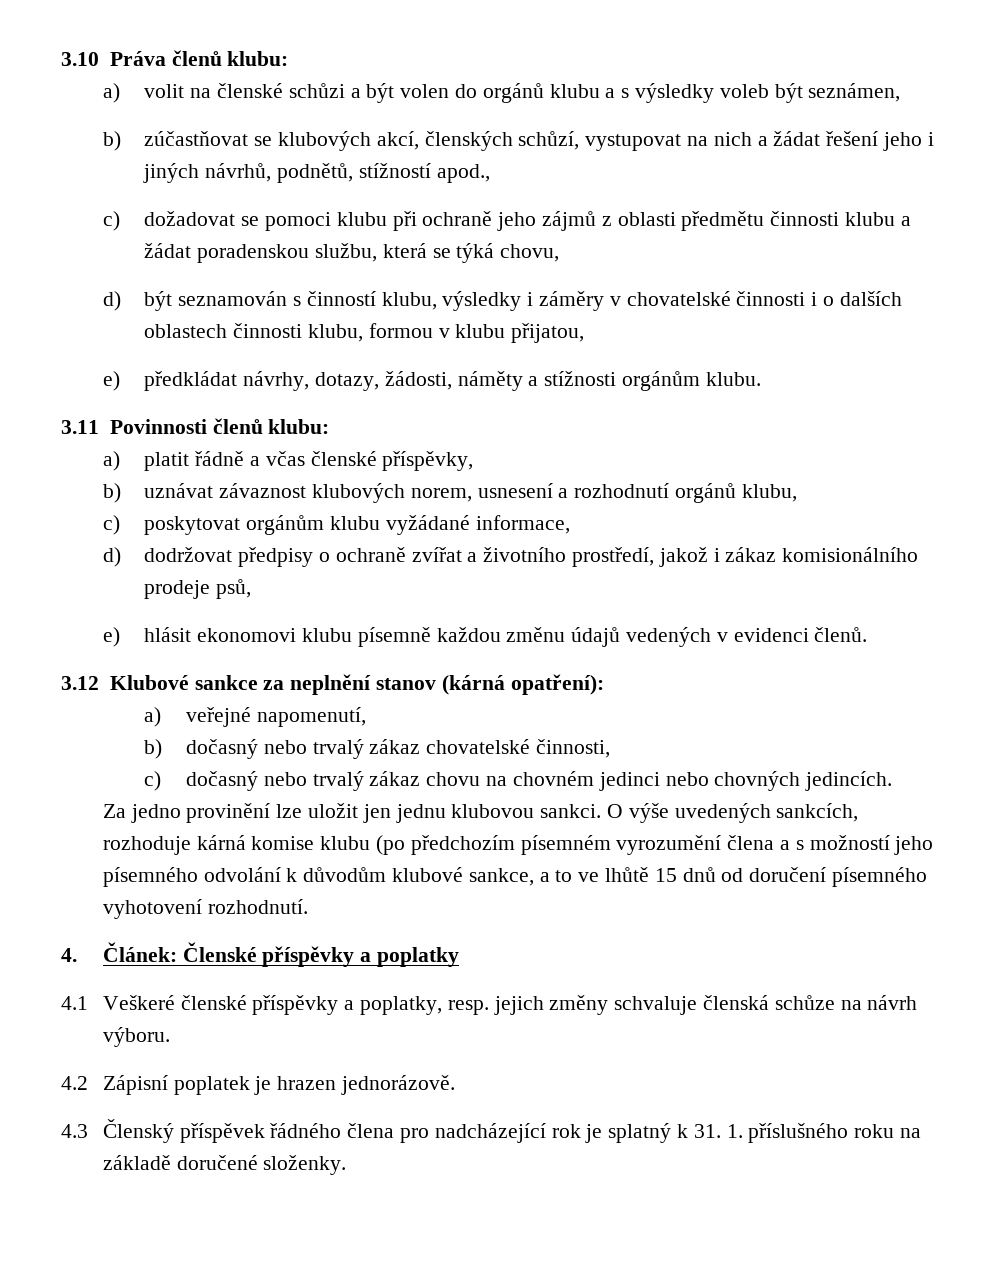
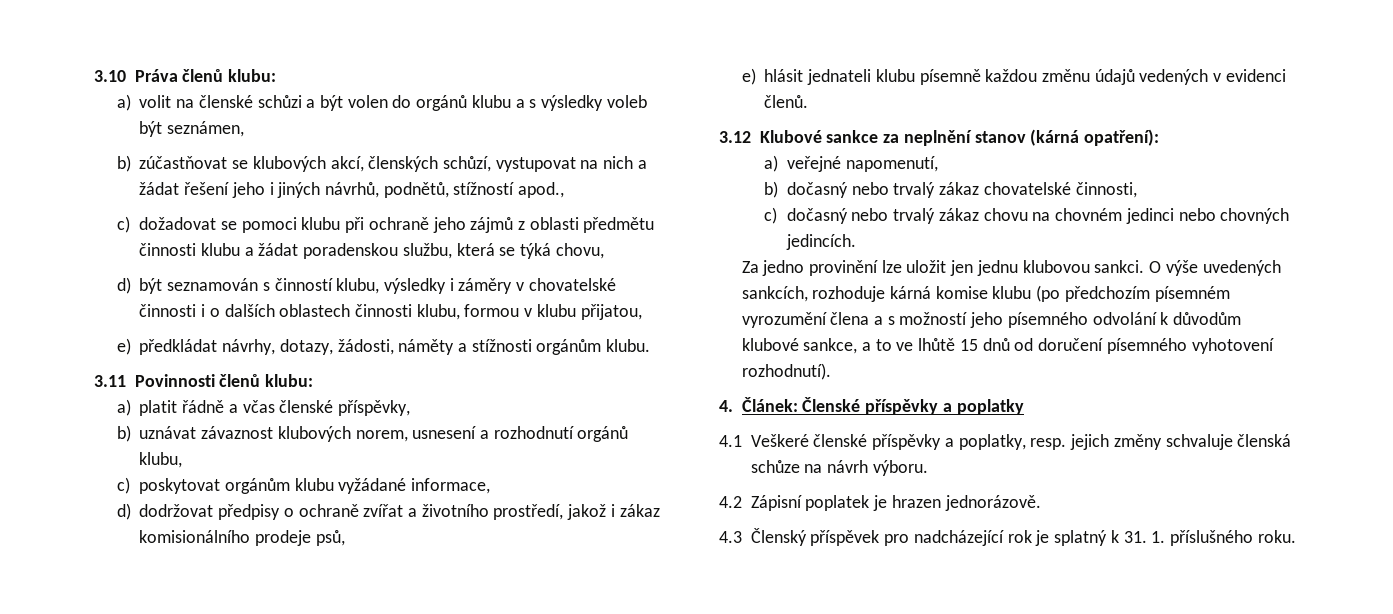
[197,628,297,642] ekonomovi -> [807,69,872,85] jednateli
[207,899,308,914] rozhodnutí. -> [741,363,831,380] rozhodnutí).
[270,1123,395,1138] řádného člena -> (880, 538) none
[854,1124,921,1138] [102,1155,347,1175] roku na základě doručené složenky. -> [1257,530,1296,543] roku.

